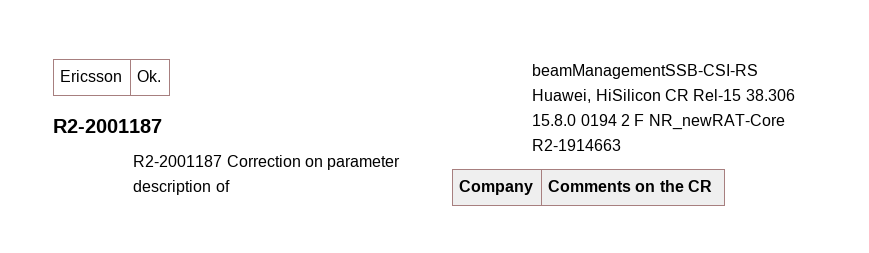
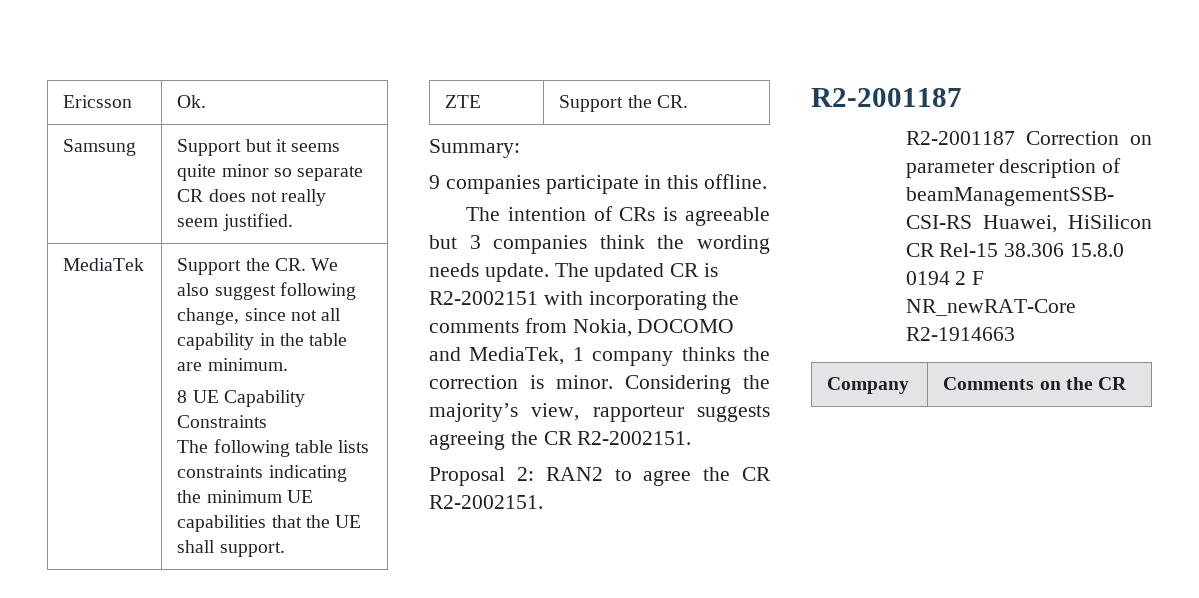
(162, 76) none -> [63,139,137,156] [177,139,341,156] [177,164,364,181] [177,189,327,206] [177,213,293,231] [63,258,145,271] [177,258,339,275] [177,282,356,300] [177,308,342,325] [177,333,348,350] [177,358,288,371] [177,390,305,407] [177,415,268,428] [177,439,370,457] [177,465,347,482] [177,490,313,503] [177,515,362,532] [177,540,285,557] [445,95,482,108] [559,95,688,112] [429,139,520,158] [429,174,768,194] [466,206,770,226] [429,235,770,254] [429,263,719,282] [429,291,740,310] [429,318,735,337] [429,347,770,366] [429,375,770,394] [429,403,770,422] [429,431,692,450] [429,467,771,486] [429,495,543,509] // Samsung | Support but it seems quite minor so separate CR does not really seem justified. // MediaTek | Support the CR. We also suggest following change, since not all capability in the table are minimum. // 8 UE Capability Constraints // The following table lists constraints indicating the minimum UE capabilities that the UE shall support. // ZTE | Support the CR. // Summary: // 9 companies participate in this offline. // The intention of CRs is agreeable but 3 companies think the wording needs update. The updated CR is R2-2002151 with incorporating the comments from Nokia, DOCOMO and MediaTek, 1 company thinks the correction is minor. Considering the majority’s view, rapporteur suggests agreeing the CR R2-2002151. // Proposal 2: RAN2 to agree the CR R2-2002151.

